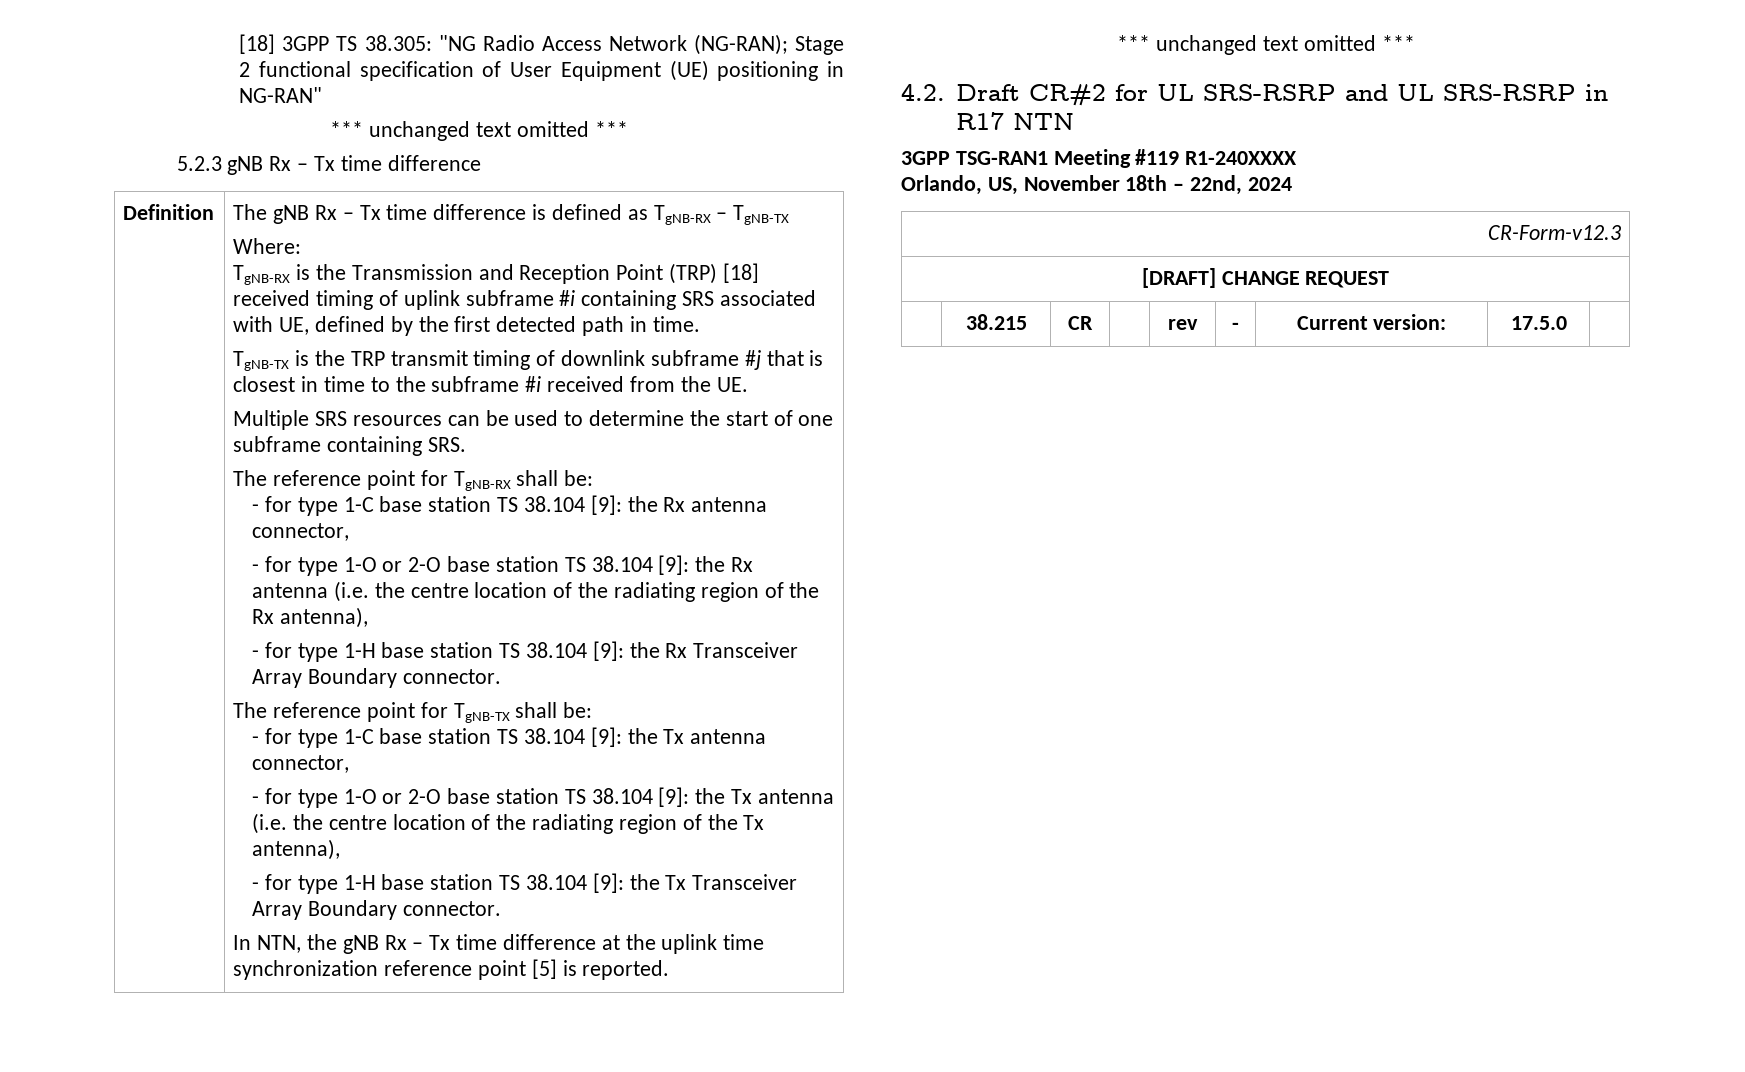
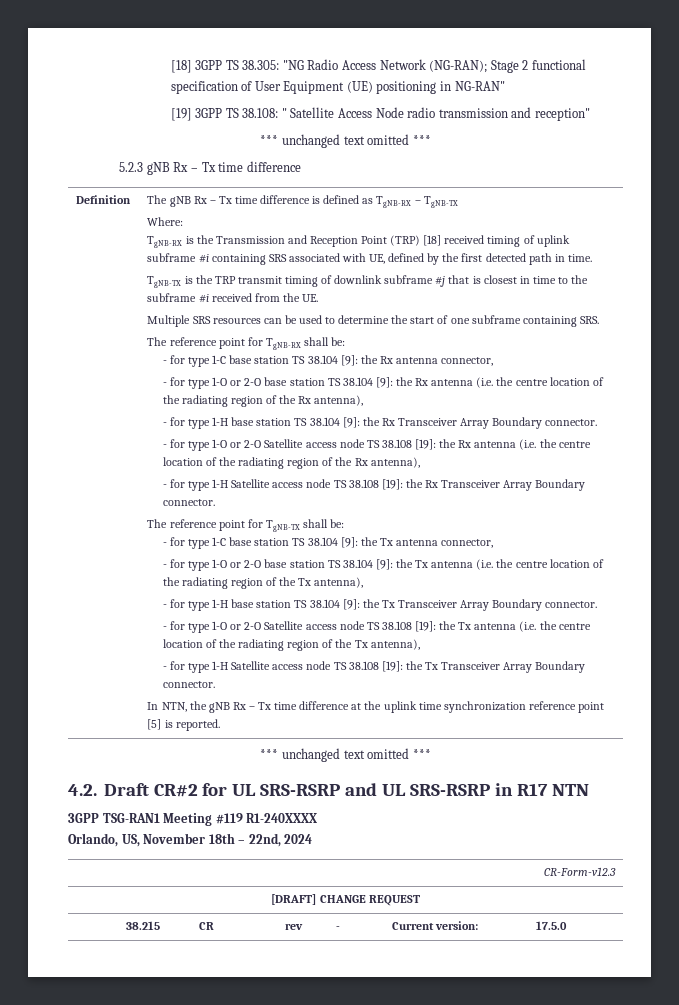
(323, 95) none -> [170,107,590,121] // [19] 3GPP TS 38.108: " Satellite Access Node radio transmission and reception"
(501, 676) none -> [162,439,591,451] [162,457,420,469] [162,479,586,491] [162,499,215,506] // - for type 1-O or 2-O Satellite access node TS 38.108 [19]: the Rx antenna (i.e. the centre location of the radiating region of the Rx antenna), // - for type 1-H Satellite access node TS 38.108 [19]: the Rx Transceiver Array Boundary connector.
(501, 908) none -> [162,621,591,633] [162,639,420,651] [162,661,586,673] [162,681,215,688] // - for type 1-O or 2-O Satellite access node TS 38.108 [19]: the Tx antenna (i.e. the centre location of the radiating region of the Tx antenna), // - for type 1-H Satellite access node TS 38.108 [19]: the Tx Transceiver Array Boundary connector.

